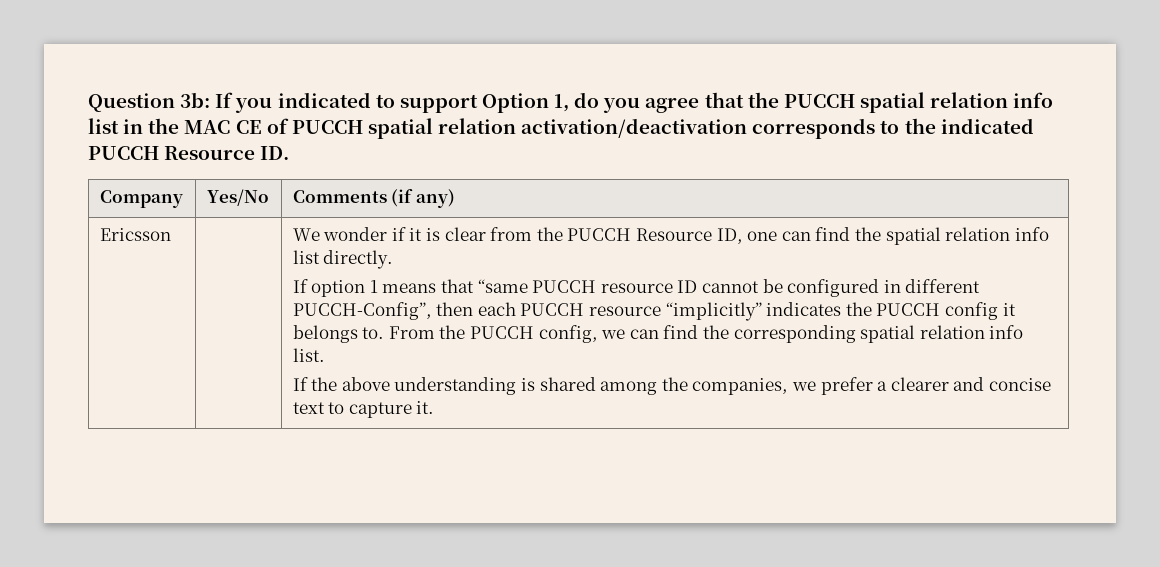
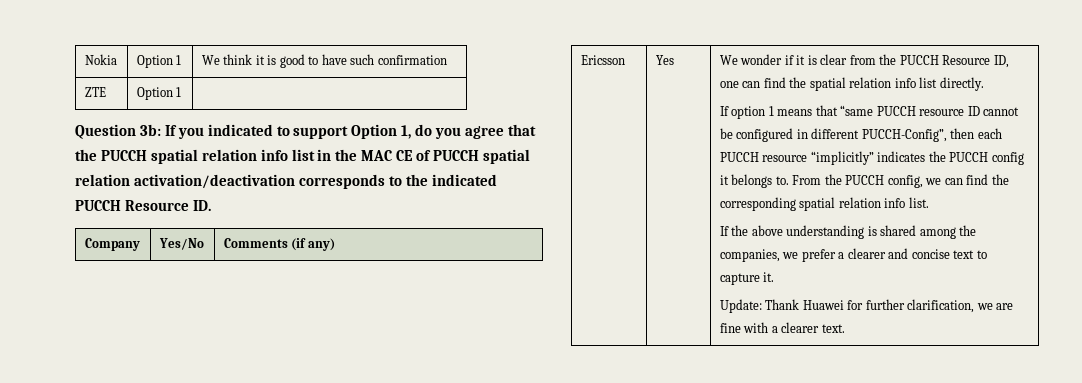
(88, 102) none -> [84,54,117,65] [136,55,182,68] [201,54,447,68] [84,87,106,97] [136,87,182,100] Nokia | Option 1 | We think it is good to have such confirmation // ZTE | Option 1 | //
(171, 234) none -> [655,55,674,65] Yes
(435, 407) none -> [719,299,1014,313] [719,322,845,333] // Update: Thank Huawei for further clarification, we are fine with a clearer text.

